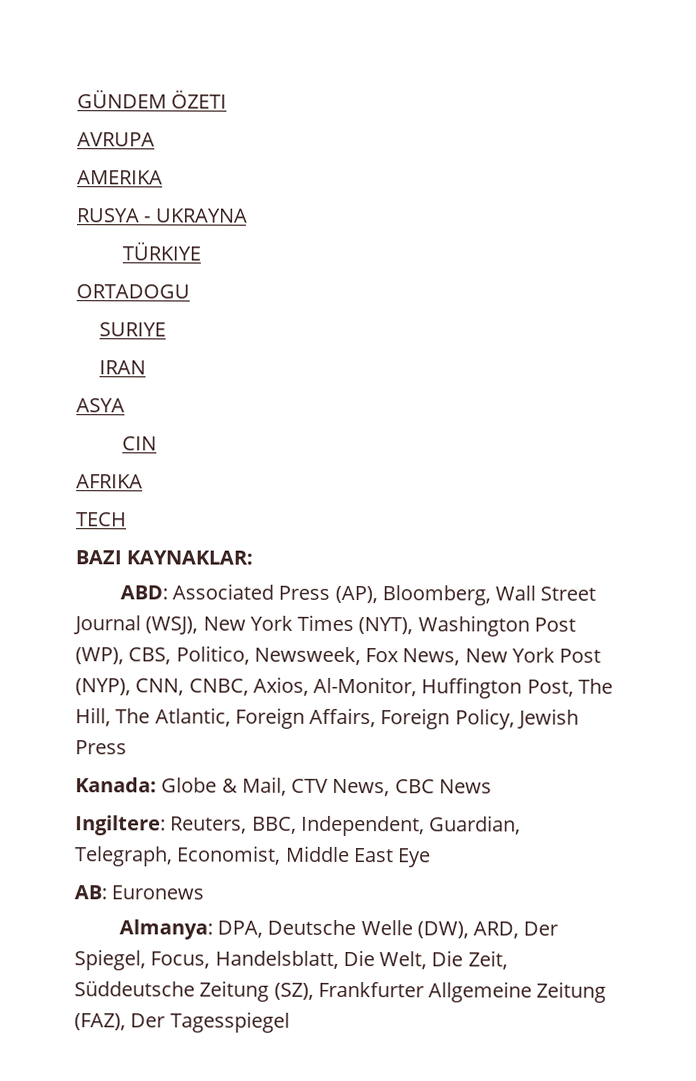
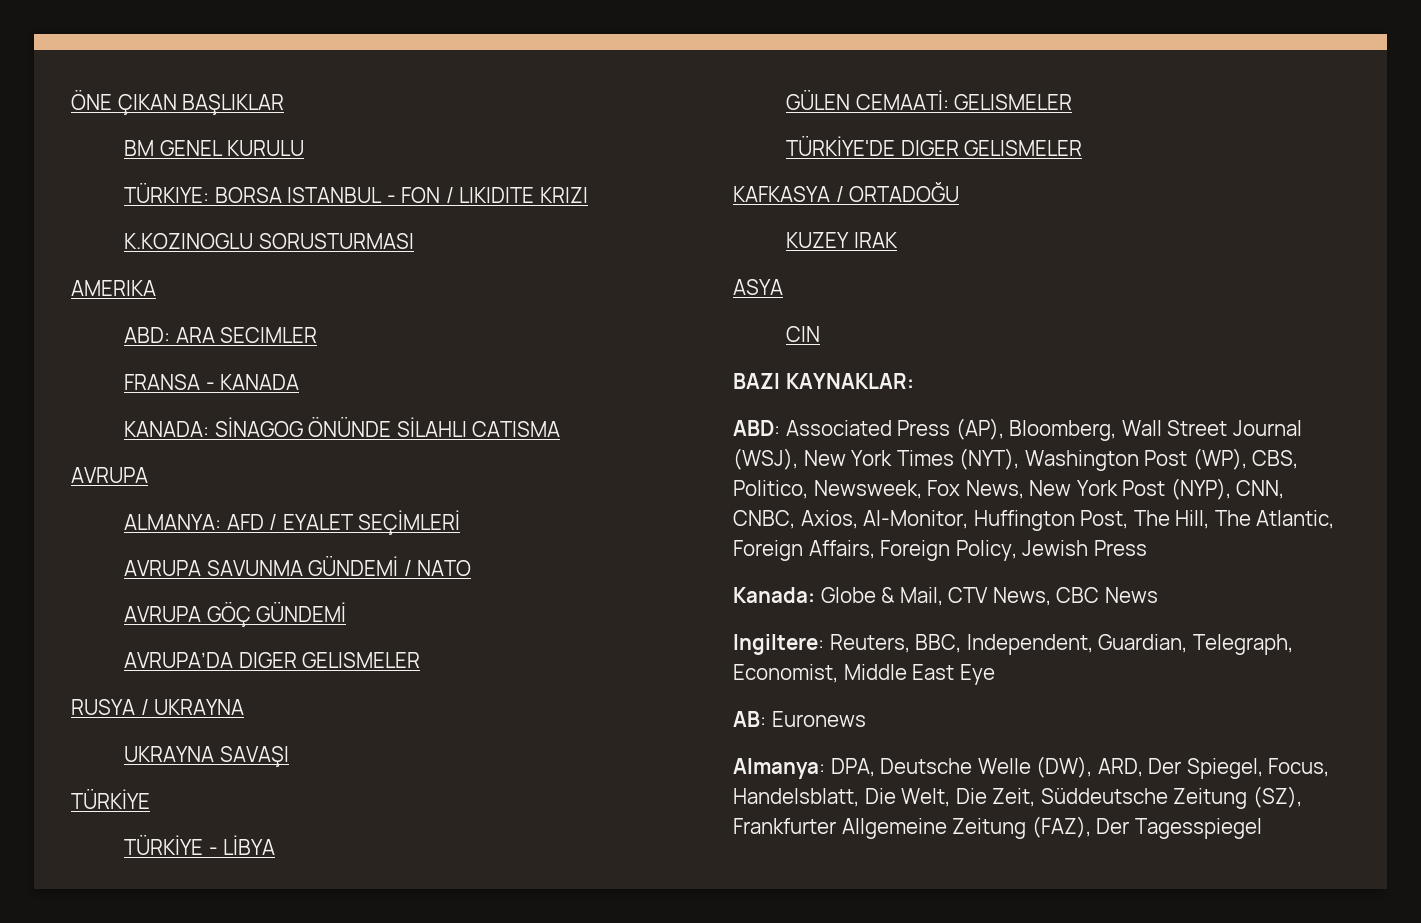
[77,90,228,109] [77,132,155,147] [77,170,163,185] GÜNDEM ÖZETI // AVRUPA // AMERIKA -> [71,90,285,115] [124,140,305,156] [124,183,588,203] [124,233,414,249] [71,280,156,296] [124,327,318,343] [124,374,300,390] [124,417,561,437] [71,467,148,483] [124,510,461,535] [124,556,472,576] [124,602,347,627] [124,652,421,668] ÖNE ÇIKAN BAŞLIKLAR // BM GENEL KURULU // TÜRKIYE: BORSA ISTANBUL - FON / LIKIDITE KRIZI // K.KOZINOGLU SORUSTURMASI // AMERIKA // ABD: ARA SECIMLER // FRANSA - KANADA // KANADA: SİNAGOG ÖNÜNDE SİLAHLI CATISMA // AVRUPA // ALMANYA: AFD / EYALET SEÇİMLERİ // AVRUPA SAVUNMA GÜNDEMİ / NATO // AVRUPA GÖÇ GÜNDEMİ // AVRUPA’DA DIGER GELISMELER
[143,216,152,223] - -> [140,699,149,715] /
[122,242,202,261] [76,284,190,299] [99,322,167,337] [99,360,147,375] TÜRKIYE // ORTADOGU // SURIYE // IRAN -> [124,746,289,767] [71,789,150,809] [124,835,276,855] [786,90,1073,110] [786,136,1083,156] [733,182,960,202] [786,232,898,248] UKRAYNA SAVAŞI // TÜRKİYE // TÜRKİYE - LİBYA // GÜLEN CEMAATİ: GELISMELER // TÜRKİYE'DE DIGER GELISMELER // KAFKASYA / ORTADOĞU // KUZEY IRAK
[76,474,143,489] [76,512,127,527] // AFRIKA // TECH -> (821, 334) none

